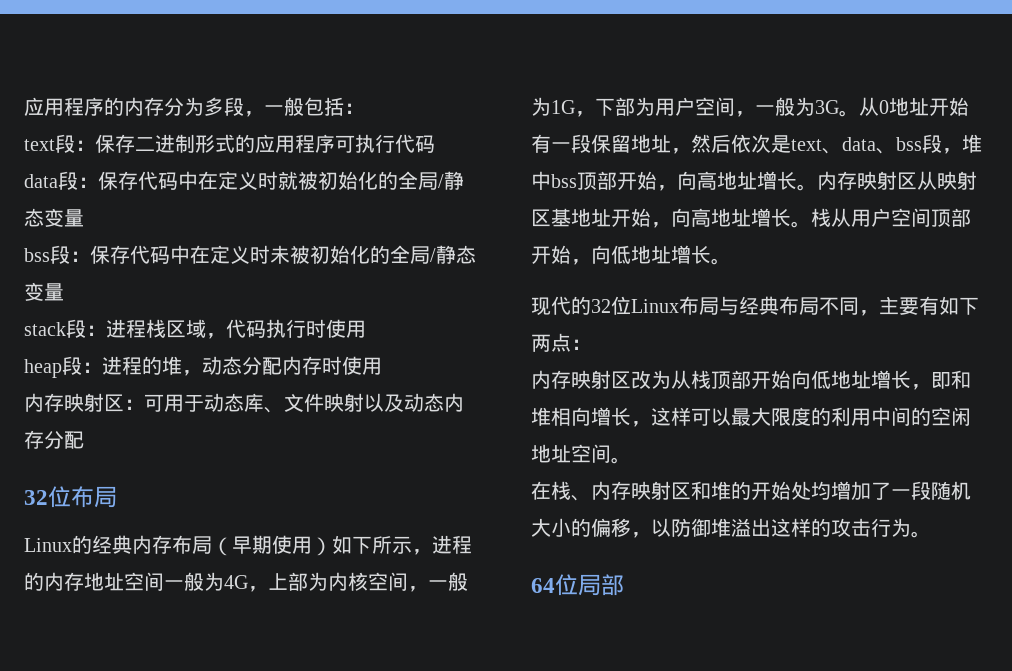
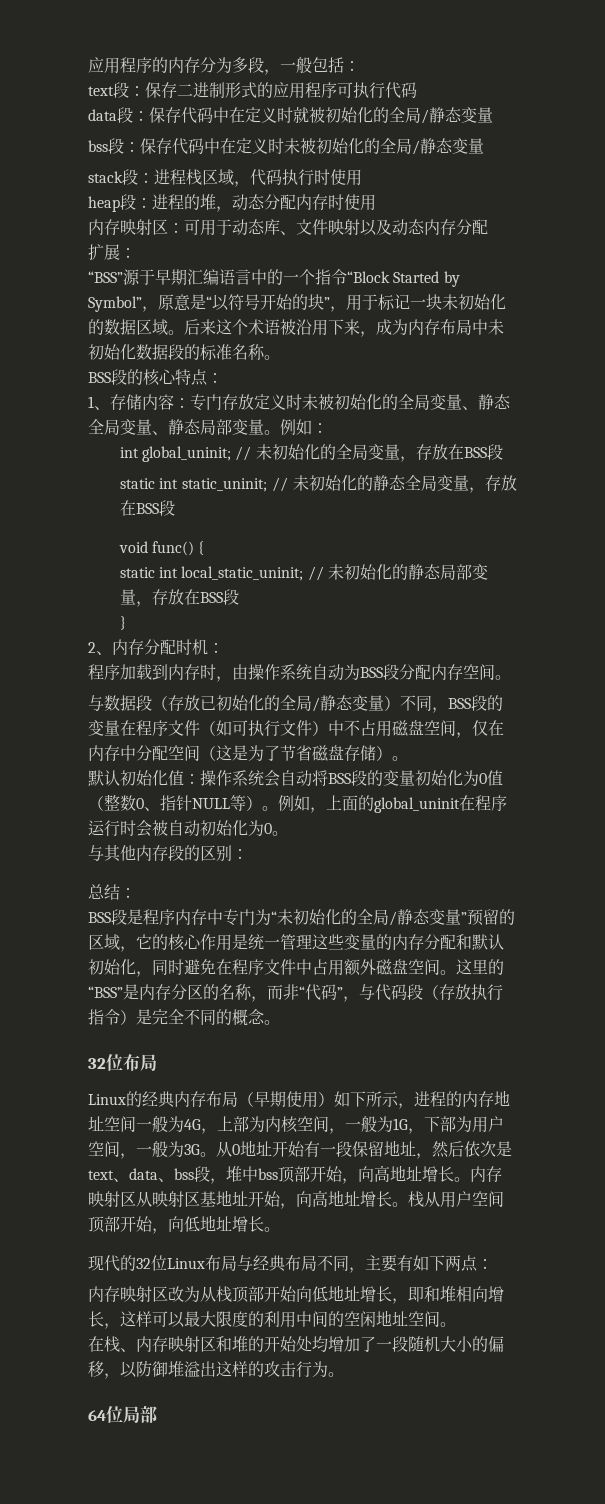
(84, 440) none -> [88,244,136,260] [88,269,460,287] [88,294,506,312] [88,319,504,337] [88,344,280,361] [88,369,223,386] [88,394,511,411] [88,419,328,435] [119,444,503,462] [119,475,517,493] [119,500,175,516] [118,541,205,556] [119,564,488,581] [119,589,239,607] [119,616,126,630] [88,639,224,655] [88,664,511,682] [88,695,503,713] [88,720,504,738] [88,745,408,762] [88,770,503,787] [88,794,507,813] [88,820,288,837] [88,845,248,862] [88,884,136,900] [88,909,515,926] [88,934,504,952] [88,959,504,977] [88,984,503,1002] [88,1009,280,1026] // 扩展： // “BSS”源于早期汇编语言中的一个指令“Block Started by Symbol”，原意是“以符号开始的块”，用于标记一块未初始化的数据区域。后来这个术语被沿用下来，成为内存布局中未初始化数据段的标准名称。 // BSS段的核心特点： // 1、存储内容：专门存放定义时未被初始化的全局变量、静态全局变量、静态局部变量。例如： // int global_uninit; // 未初始化的全局变量，存放在BSS段 // static int static_uninit; // 未初始化的静态全局变量，存放在BSS段 // void func() { // static int local_static_uninit; // 未初始化的静态局部变量，存放在BSS段 // } // 2、内存分配时机： // 程序加载到内存时，由操作系统自动为BSS段分配内存空间。 // 与数据段（存放已初始化的全局/静态变量）不同，BSS段的变量在程序文件（如可执行文件）中不占用磁盘空间，仅在内存中分配空间（这是为了节省磁盘存储）。 // 默认初始化值：操作系统会自动将BSS段的变量初始化为0值（整数0、指针NULL等）。例如，上面的global_uninit在程序运行时会被自动初始化为0。 // 与其他内存段的区别： // 总结： // BSS段是程序内存中专门为“未初始化的全局/静态变量”预留的区域，它的核心作用是统一管理这些变量的内存分配和默认初始化，同时避免在程序文件中占用额外磁盘空间。这里的“BSS”是内存分区的名称，而非“代码”，与代码段（存放执行指令）是完全不同的概念。

